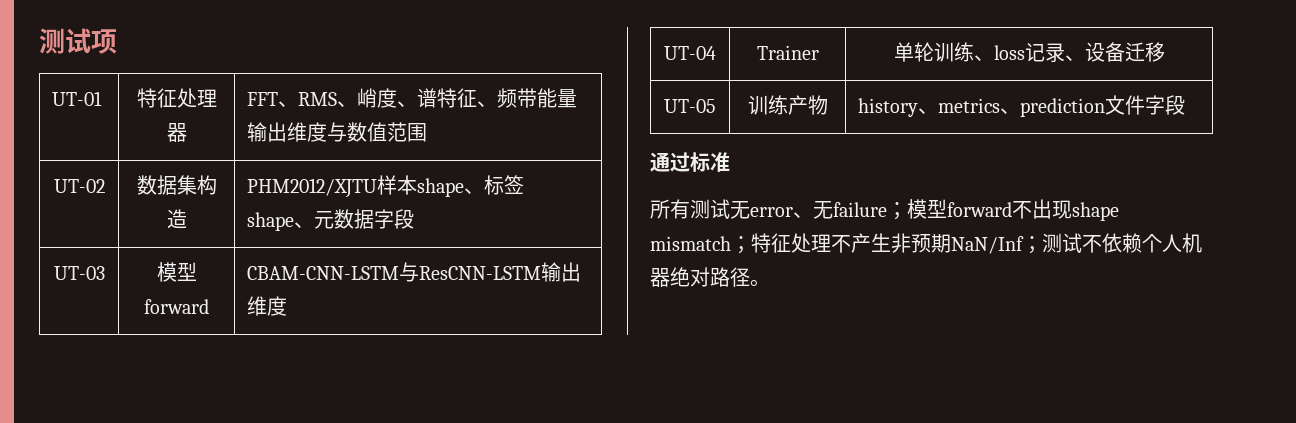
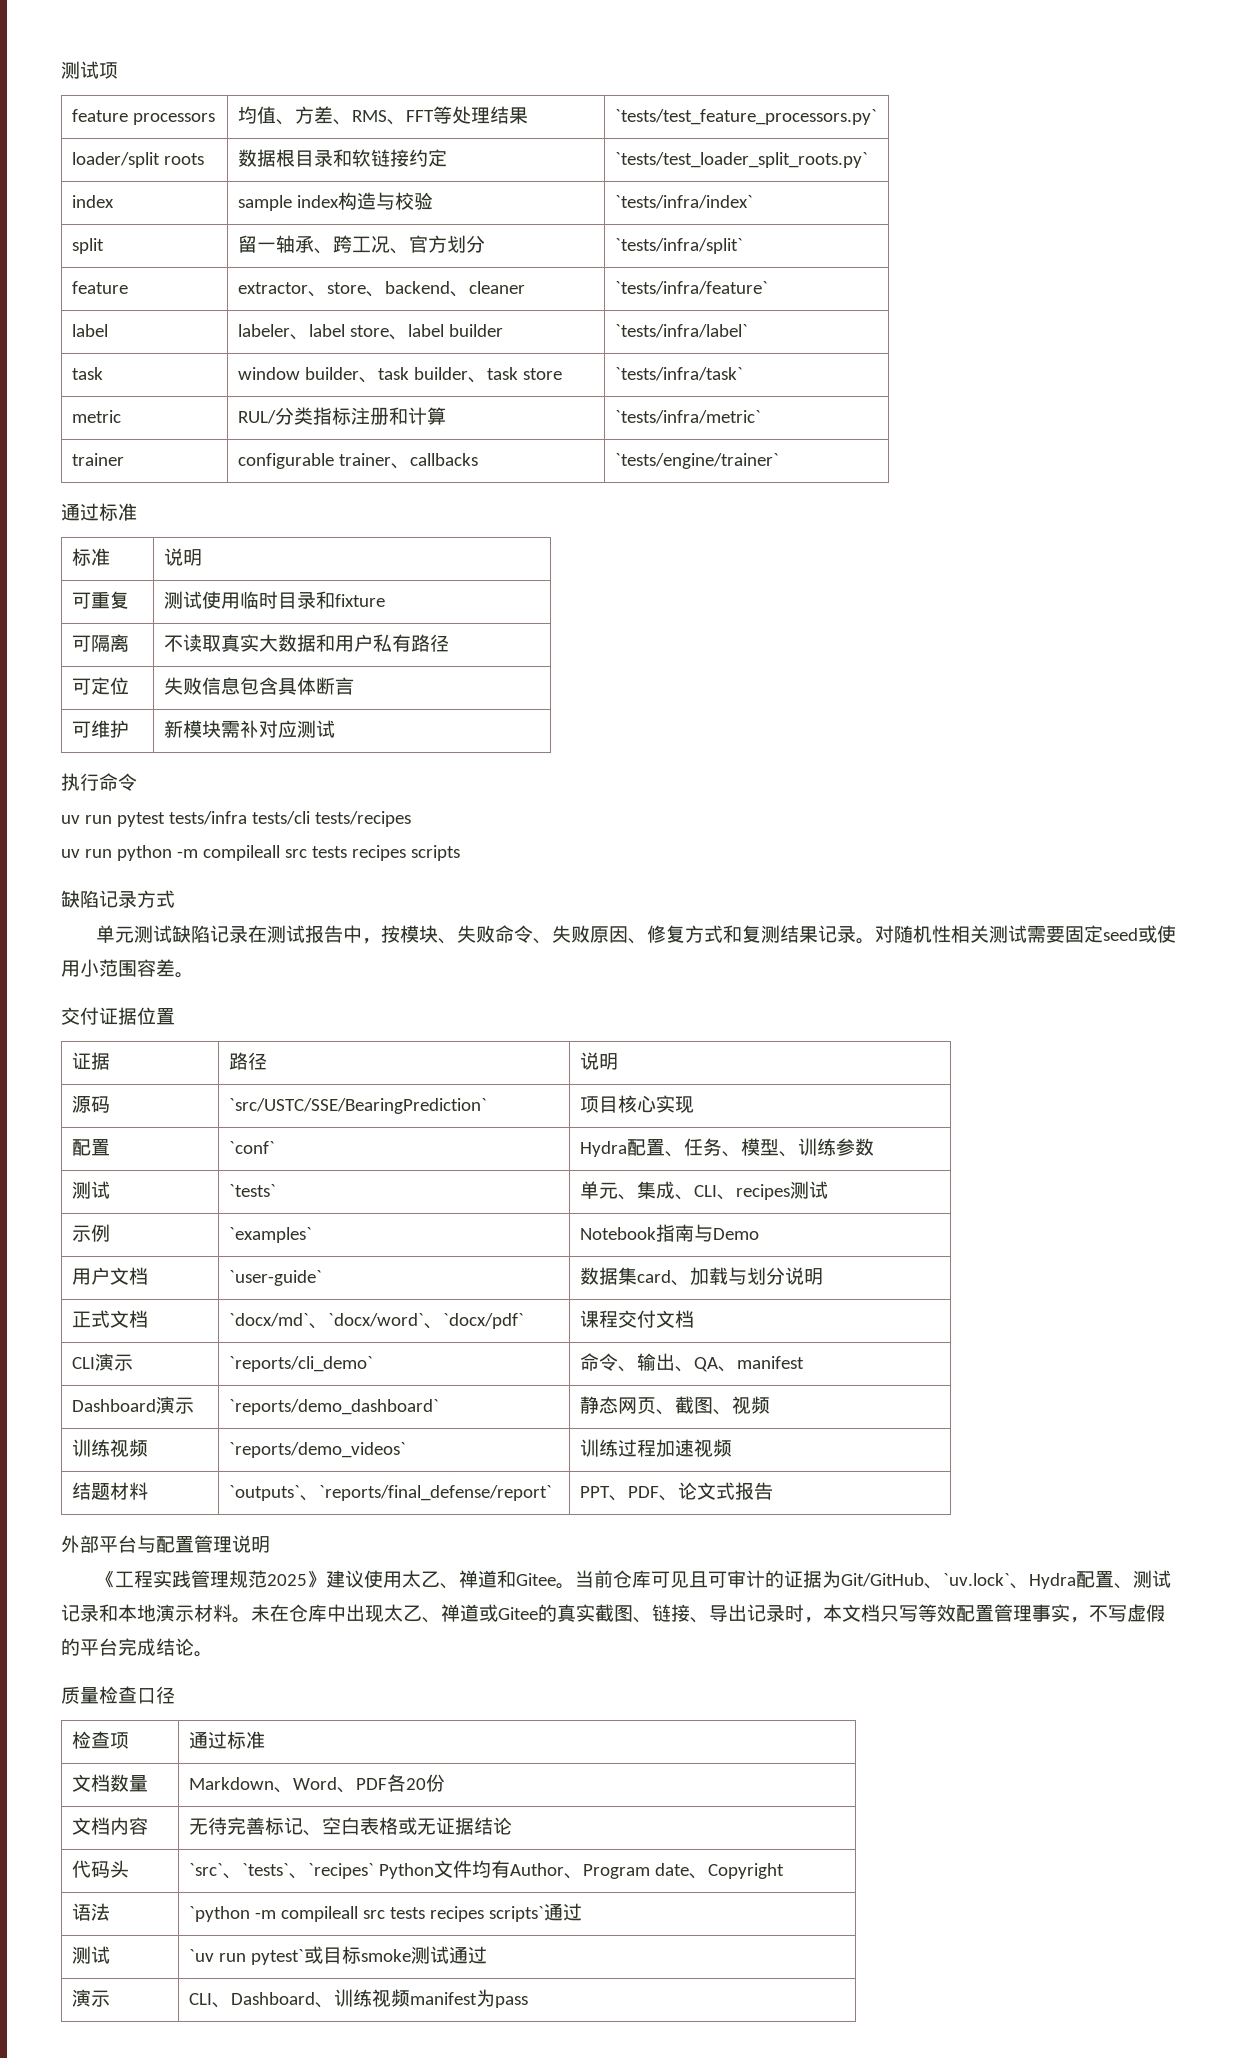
[52,91,103,106] [136,88,217,108] [166,123,187,142] [247,88,578,108] [247,122,428,142] [53,179,105,193] [136,175,217,195] [166,209,187,229] [247,175,525,198] [247,209,415,231] [53,266,105,280] [156,262,197,282] [144,299,209,314] [247,262,582,282] [247,296,288,316] [664,46,716,60] [756,45,819,60] [893,42,1165,62] [664,99,716,113] [747,95,828,115] [858,95,1186,117] [650,152,730,172] [650,199,1119,221] [650,233,1202,254] [650,267,770,287] UT-01 | 特征处理器 | FFT、RMS、峭度、谱特征、频带能量输出维度与数值范围 // UT-02 | 数据集构造 | PHM2012/XJTU样本shape、标签shape、元数据字段 // UT-03 | 模型forward | CBAM-CNN-LSTM与ResCNN-LSTM输出维度 // UT-04 | Trainer | 单轮训练、loss记录、设备迁移 // UT-05 | 训练产物 | history、metrics、prediction文件字段 // 通过标准 // 所有测试无error、无failure；模型forward不出现shape mismatch；特征处理不产生非预期NaN/Inf；测试不依赖个人机器绝对路径。 -> [71,109,215,125] [237,106,528,125] [614,109,877,125] [71,152,204,168] [237,149,447,167] [614,152,868,168] [71,195,114,208] [237,192,433,211] [614,195,753,209] [71,238,104,254] [237,235,485,254] [614,238,743,254] [71,281,128,294] [237,281,525,297] [614,281,768,295] [71,324,108,337] [237,324,503,340] [614,324,748,338] [71,367,103,380] [237,367,562,383] [614,367,743,381] [71,410,121,423] [237,407,446,425] [614,410,761,424] [71,453,124,466] [237,453,478,469] [614,453,779,469] [61,503,137,521] [71,548,110,566] [163,548,202,566] [71,591,129,609] [163,591,385,609] [71,634,129,652] [163,634,449,652] [71,677,129,695] [163,677,354,695] [71,720,129,738] [163,720,335,738] [61,773,137,791] [61,811,411,827] [61,845,460,861] [61,890,175,908] [95,925,1176,944] [61,959,194,978] [61,1007,175,1025] [71,1052,110,1070] [228,1052,267,1070] [579,1052,618,1070] [71,1095,110,1113] [228,1098,487,1114] [579,1095,694,1113] [71,1139,110,1156] [228,1141,275,1154] [579,1138,874,1157] [71,1181,110,1199] [228,1184,276,1197] [579,1181,828,1200] [71,1224,110,1242] [228,1227,312,1243] [579,1224,759,1242] [71,1267,148,1285] [228,1270,322,1286] [579,1267,823,1286] [71,1310,148,1328] [228,1313,524,1329] [579,1310,694,1328] [71,1353,133,1371] [228,1356,373,1372] [579,1353,804,1372] [71,1396,194,1414] [228,1399,439,1415] [579,1396,770,1415] [71,1439,148,1457] [228,1442,406,1458] [579,1439,732,1457] [71,1482,148,1500] [228,1485,552,1501] [579,1482,773,1501] [61,1535,270,1553] [95,1570,1171,1589] [61,1604,1165,1623] [61,1638,213,1657] [61,1686,175,1704] [71,1731,129,1749] [188,1731,265,1749] [71,1774,148,1792] [188,1774,445,1793] [71,1817,148,1835] [188,1817,512,1836] [71,1860,129,1878] [188,1860,784,1879] [71,1903,110,1921] [188,1903,582,1922] [71,1946,110,1964] [188,1946,487,1965] [71,1989,110,2007] [188,1989,528,2008] feature processors | 均值、方差、RMS、FFT等处理结果 | `tests/test_feature_processors.py` // loader/split roots | 数据根目录和软链接约定 | `tests/test_loader_split_roots.py` // index | sample index构造与校验 | `tests/infra/index` // split | 留一轴承、跨工况、官方划分 | `tests/infra/split` // feature | extractor、store、backend、cleaner | `tests/infra/feature` // label | labeler、label store、label builder | `tests/infra/label` // task | window builder、task builder、task store | `tests/infra/task` // metric | RUL/分类指标注册和计算 | `tests/infra/metric` // trainer | configurable trainer、callbacks | `tests/engine/trainer` // 通过标准 // 标准 | 说明 // 可重复 | 测试使用临时目录和fixture // 可隔离 | 不读取真实大数据和用户私有路径 // 可定位 | 失败信息包含具体断言 // 可维护 | 新模块需补对应测试 // 执行命令 // uv run pytest tests/infra tests/cli tests/recipes // uv run python -m compileall src tests recipes scripts // 缺陷记录方式 // 单元测试缺陷记录在测试报告中，按模块、失败命令、失败原因、修复方式和复测结果记录。对随机性相关测试需要固定seed或使用小范围容差。 // 交付证据位置 // 证据 | 路径 | 说明 // 源码 | `src/USTC/SSE/BearingPrediction` | 项目核心实现 // 配置 | `conf` | Hydra配置、任务、模型、训练参数 // 测试 | `tests` | 单元、集成、CLI、recipes测试 // 示例 | `examples` | Notebook指南与Demo // 用户文档 | `user-guide` | 数据集card、加载与划分说明 // 正式文档 | `docx/md`、`docx/word`、`docx/pdf` | 课程交付文档 // CLI演示 | `reports/cli_demo` | 命令、输出、QA、manifest // Dashboard演示 | `reports/demo_dashboard` | 静态网页、截图、视频 // 训练视频 | `reports/demo_videos` | 训练过程加速视频 // 结题材料 | `outputs`、`reports/final_defense/report` | PPT、PDF、论文式报告 // 外部平台与配置管理说明 // 《工程实践管理规范2025》建议使用太乙、禅道和Gitee。当前仓库可见且可审计的证据为Git/GitHub、`uv.lock`、Hydra配置、测试记录和本地演示材料。未在仓库中出现太乙、禅道或Gitee的真实截图、链接、导出记录时，本文档只写等效配置管理事实，不写虚假的平台完成结论。 // 质量检查口径 // 检查项 | 通过标准 // 文档数量 | Markdown、Word、PDF各20份 // 文档内容 | 无待完善标记、空白表格或无证据结论 // 代码头 | `src`、`tests`、`recipes` Python文件均有Author、Program date、Copyright // 语法 | `python -m compileall src tests recipes scripts`通过 // 测试 | `uv run pytest`或目标smoke测试通过 // 演示 | CLI、Dashboard、训练视频manifest为pass

